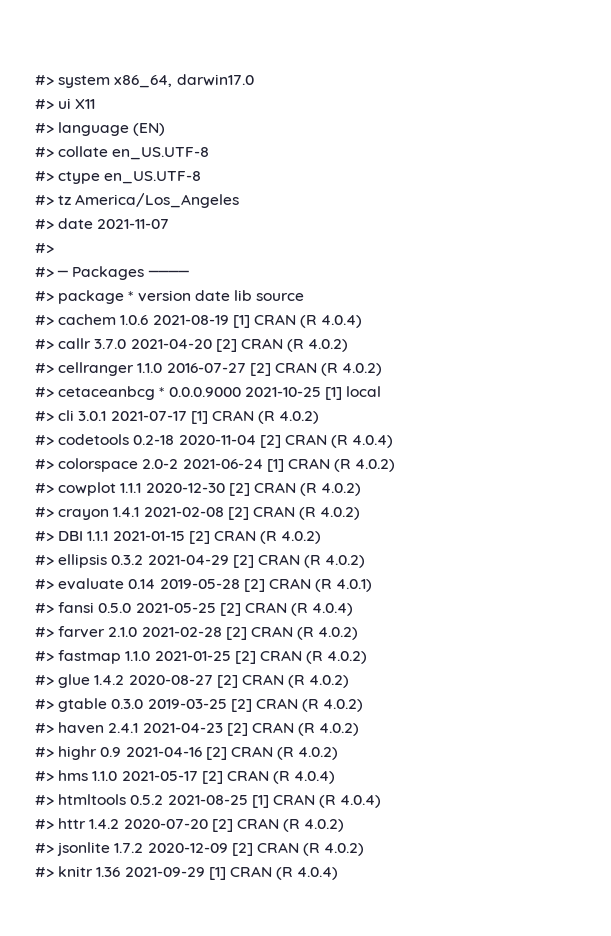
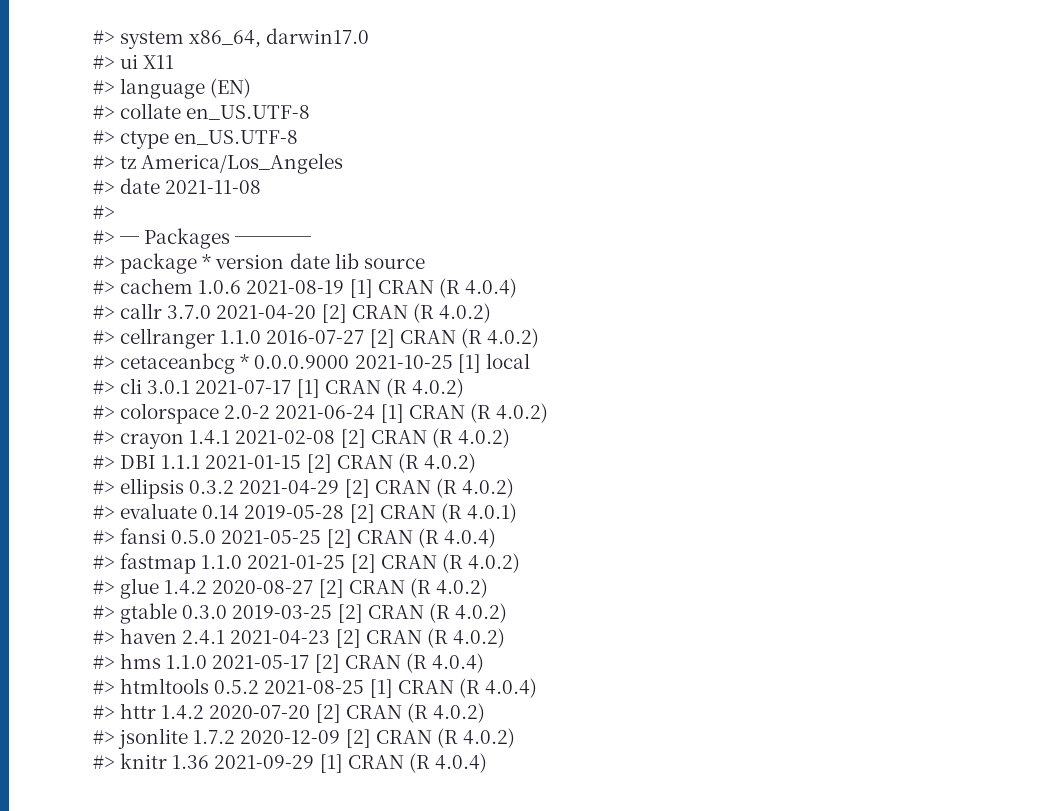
[97,219,170,229] 2021-11-07 -> [165,180,262,194] 2021-11-08
[35,434,394,448] // #> codetools 0.2-18 2020-11-04 [2] CRAN (R 4.0.4) -> (464, 388) none
[35,482,362,496] // #> cowplot 1.1.1 2020-12-30 [2] CRAN (R 4.0.2) -> (548, 413) none
[35,626,359,640] // #> farver 2.1.0 2021-02-28 [2] CRAN (R 4.0.2) -> (496, 538) none
[35,746,339,760] // #> highr 0.9 2021-04-16 [2] CRAN (R 4.0.2) -> (505, 638) none

